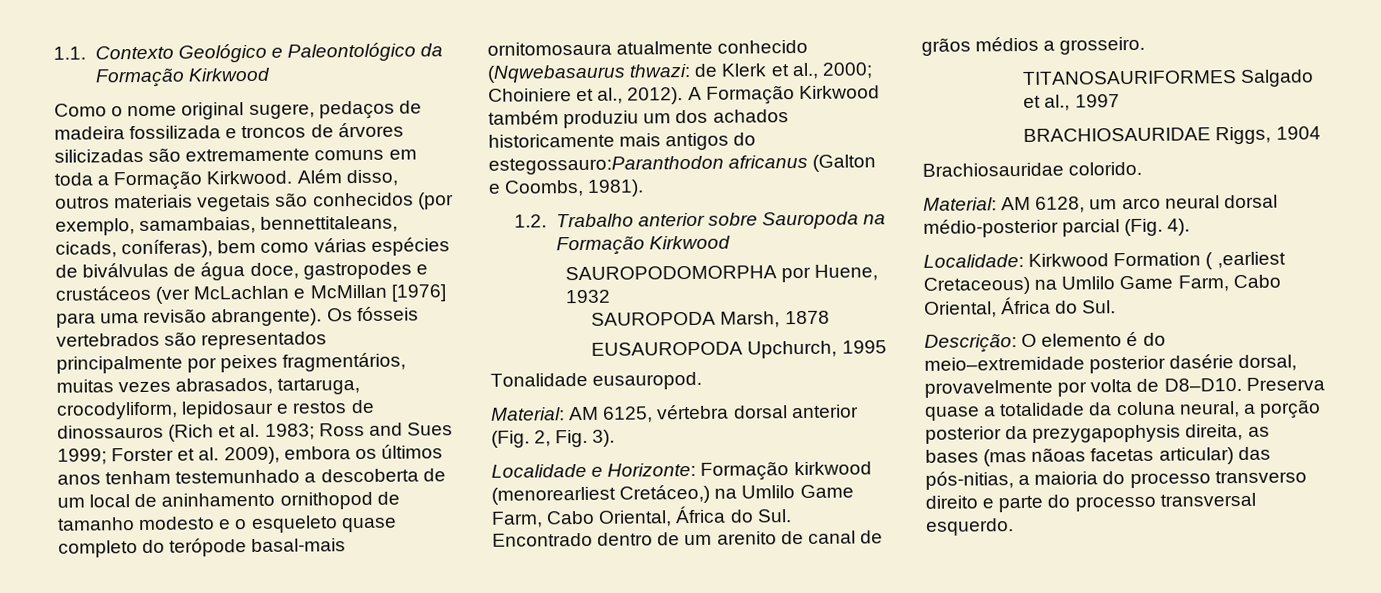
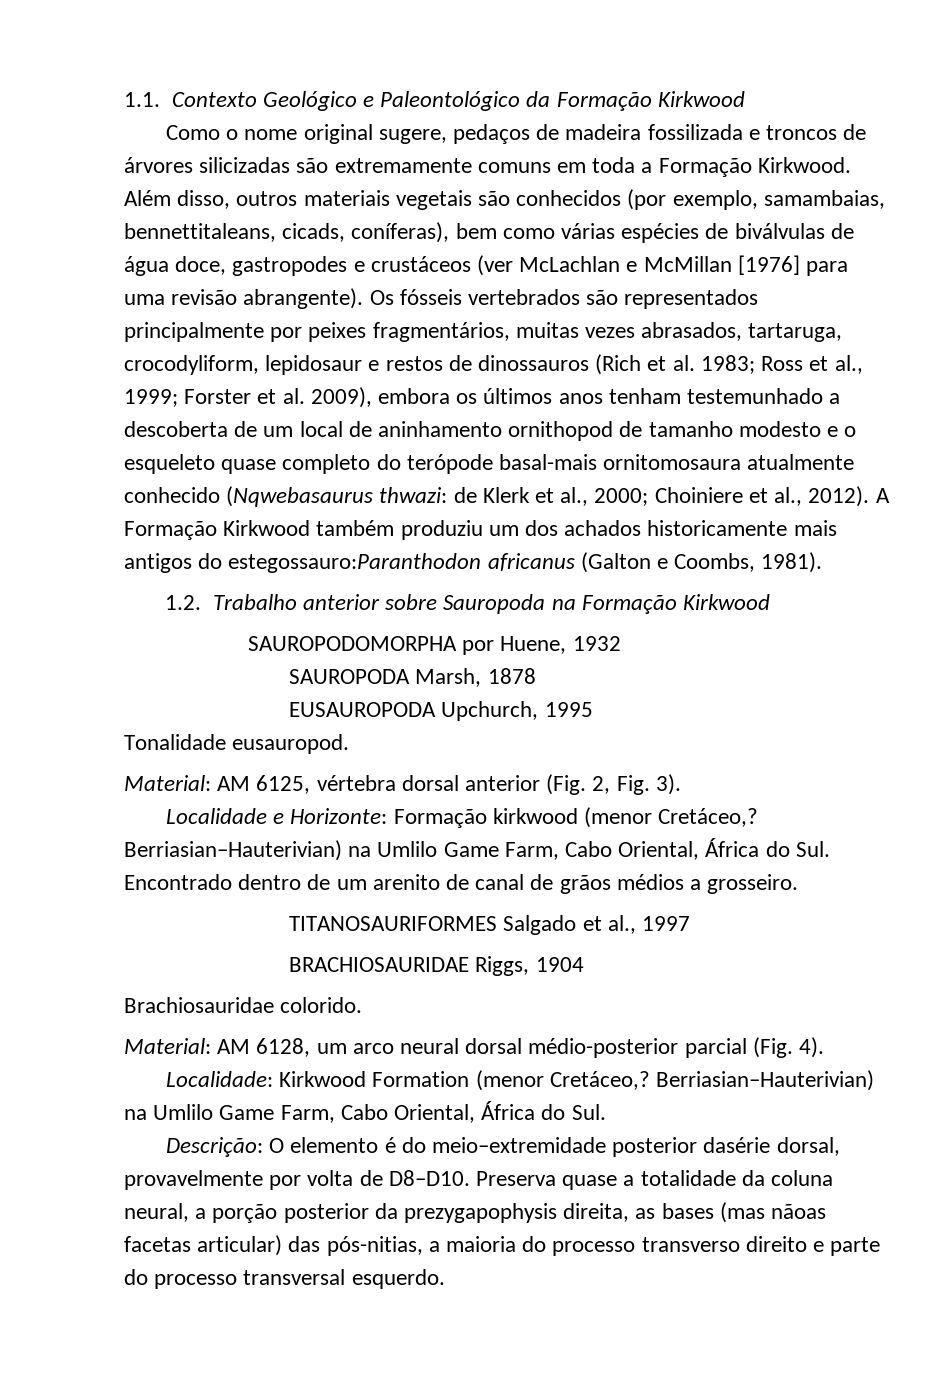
[368,422,453,436] and Sues -> [809,355,863,374] et al.,
[491,484,711,505] (menorearliest Cretáceo,) -> [583,807,759,828] [124,840,342,861] (menor Cretáceo,? Berriasian–Hauterivian)
[1205,251,1286,270] [923,276,1030,295] ( ,earliest Cretaceous) -> [475,1070,874,1091] (menor Cretáceo,? Berriasian–Hauterivian)

